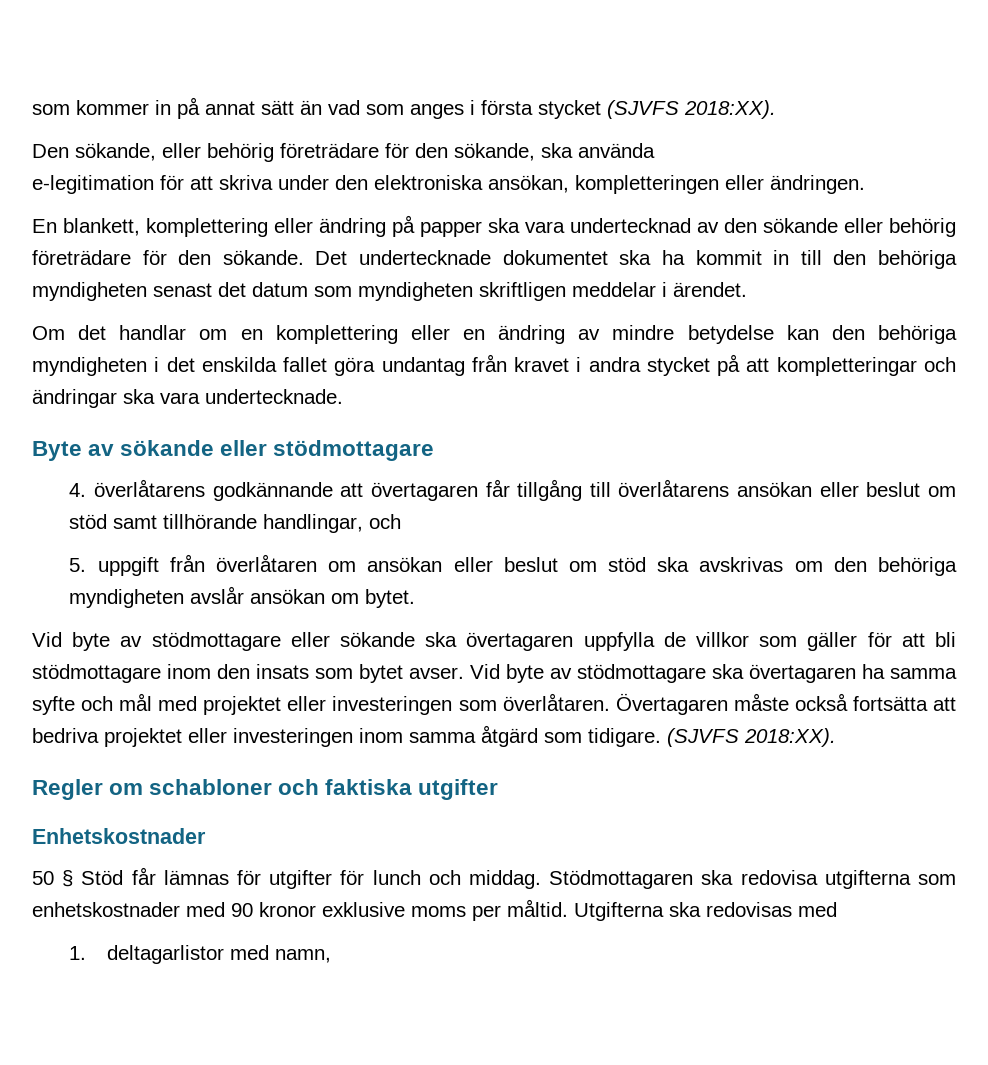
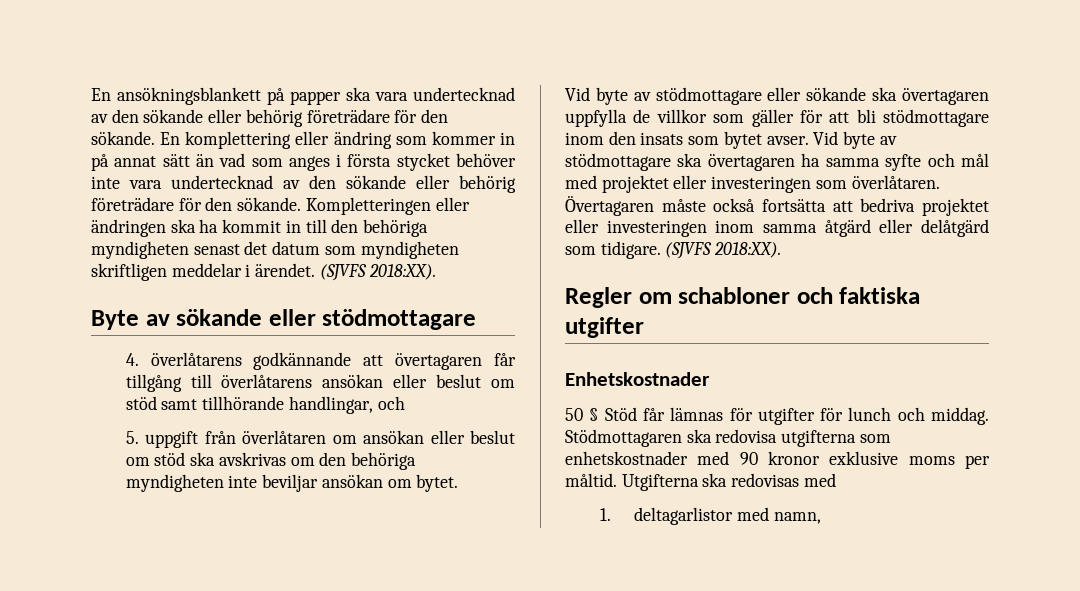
[32,97,776,119] [32,143,655,162] [32,175,865,194] [32,218,386,237] som kommer in på annat sätt än vad som anges i första stycket (SJVFS 2018:XX). // Den sökande, eller behörig företrädare för den sökande, ska använda // e-legitimation för att skriva under den elektroniska ansökan, kompletteringen eller ändringen. // En blankett, komplettering eller ändring -> [91,87,261,105] En ansökningsblankett
[315,250,608,265] Det undertecknade dokumentet -> [160,131,515,149] [91,153,516,171] [91,175,516,193] [91,197,470,215] [91,219,166,237] En komplettering eller ändring som kommer in på annat sätt än vad som anges i första stycket behöver inte vara undertecknad av den sökande eller behörig företrädare för den sökande. Kompletteringen eller ändringen
[32,325,957,344] [32,354,956,376] [32,389,343,408] // Om det handlar om en komplettering eller en ändring av mindre betydelse kan den behöriga myndigheten i det enskilda fallet göra undantag från kravet i andra stycket på att kompletteringar och ändringar ska vara undertecknade. -> [319,264,436,281] (SJVFS 2018:XX).
[190,586,245,604] avslår -> [228,474,319,492] inte beviljar
(538, 736) none -> [879,219,989,237] eller delåtgärd

